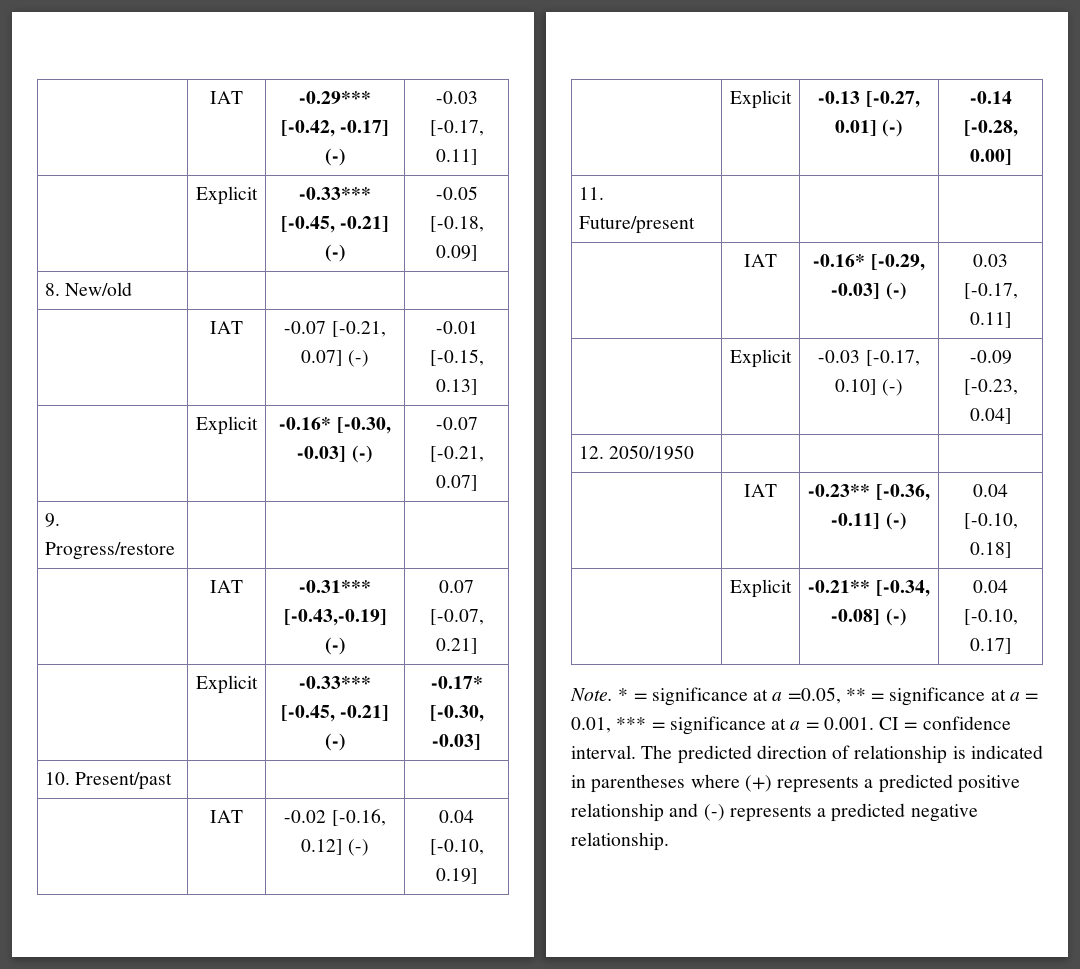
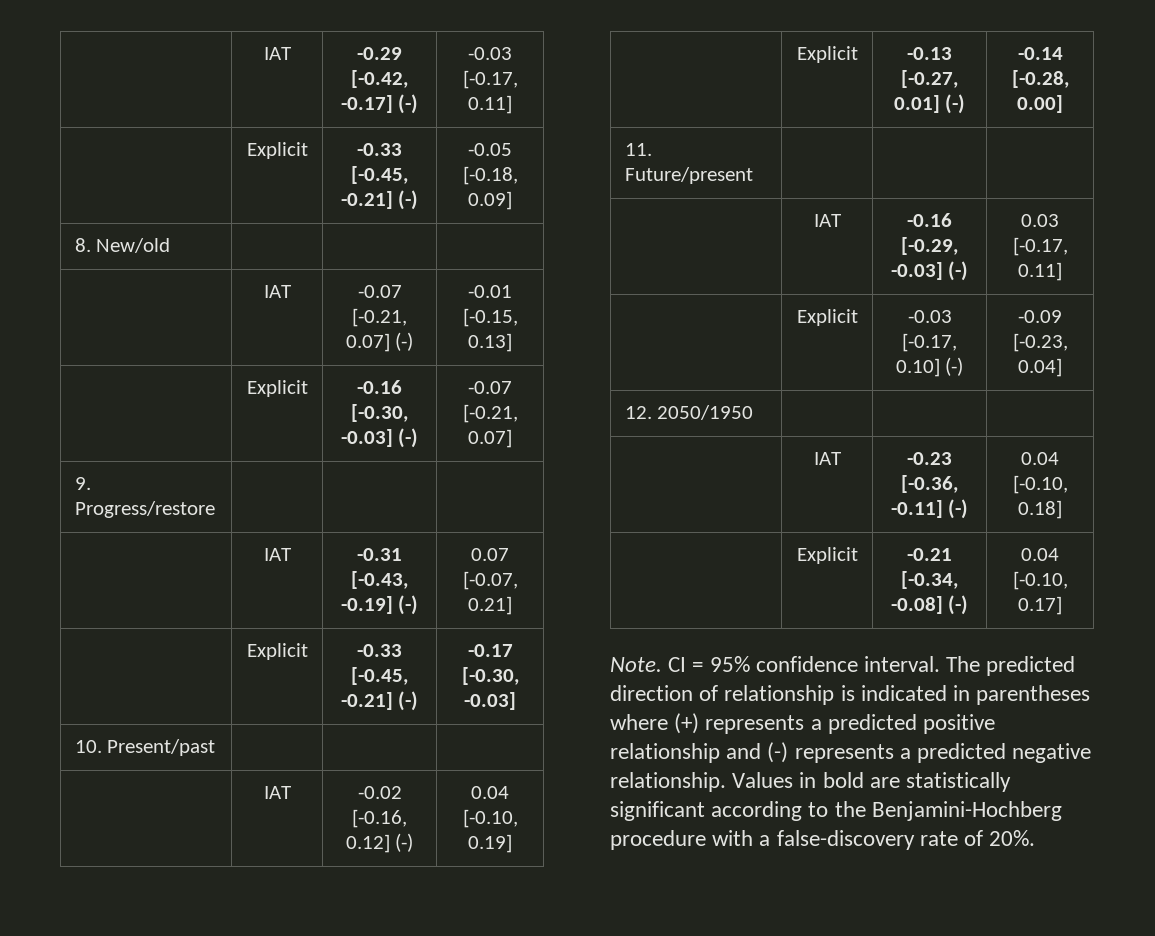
[210,91,243,104] [299,91,371,104] | IAT | -0.29*** -> [263,47,291,60] [357,47,402,60] | IAT | -0.29
[299,187,371,200] -0.33*** -> [357,143,402,156] -0.33
[279,417,332,430] -0.16* -> [357,380,402,394] -0.16
[299,580,371,593] [283,609,387,626] -0.31*** [-0.43,-0.19] -> [357,548,402,561] [351,571,408,589] [340,596,393,614] -0.31 [-0.43, -0.19]
[299,676,371,689] [280,705,390,722] [324,733,346,751] [430,676,483,689] -0.33*** [-0.45, -0.21] (-) | -0.17* -> [357,644,402,657] [351,667,408,685] [340,691,419,711] [467,644,513,657] -0.33 [-0.45, -0.21] (-) | -0.17
[813,254,866,267] -0.16* -> [907,213,952,227] -0.16
[808,484,871,497] -0.23** -> [907,452,952,465] -0.23
[808,580,871,593] -0.21** -> [907,548,952,561] -0.21
[618,687,1039,706] [571,716,874,735] * = significance at a =0.05, ** = significance at a = 0.01, *** = significance at a = 0.001. -> (662, 664) none
(918, 726) none -> [709,656,750,672] 95%
(669, 841) none -> [732,772,1012,792] [610,801,1062,821] [610,830,1036,850] Values in bold are statistically significant according to the Benjamini-Hochberg procedure with a false-discovery rate of 20%.

